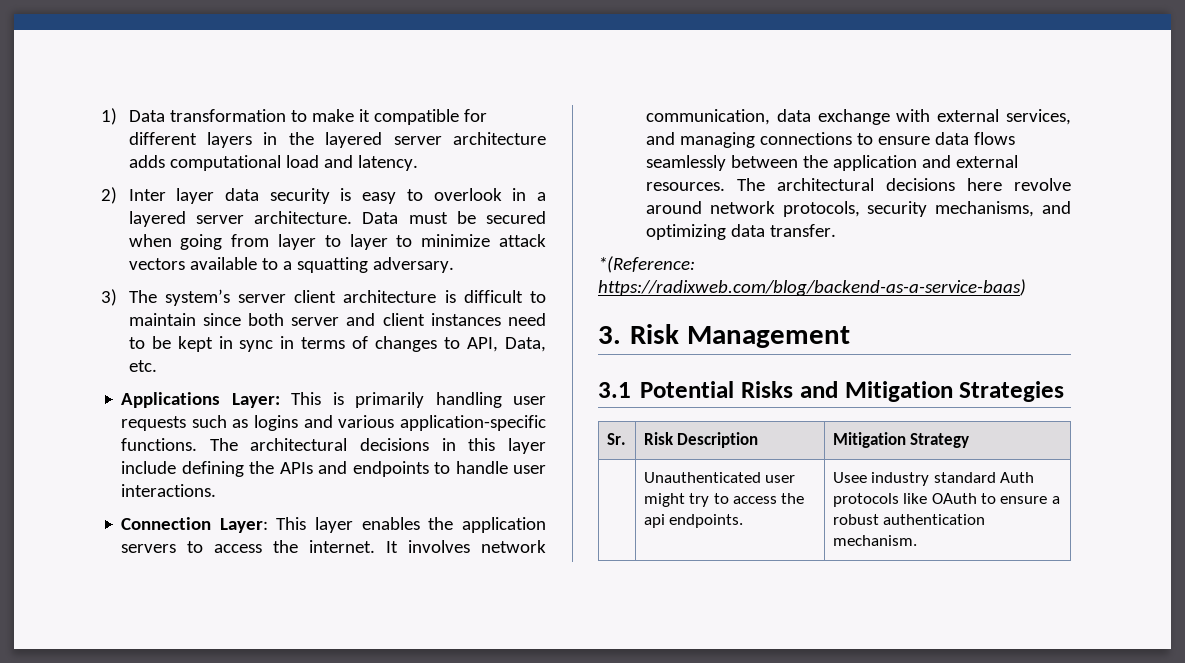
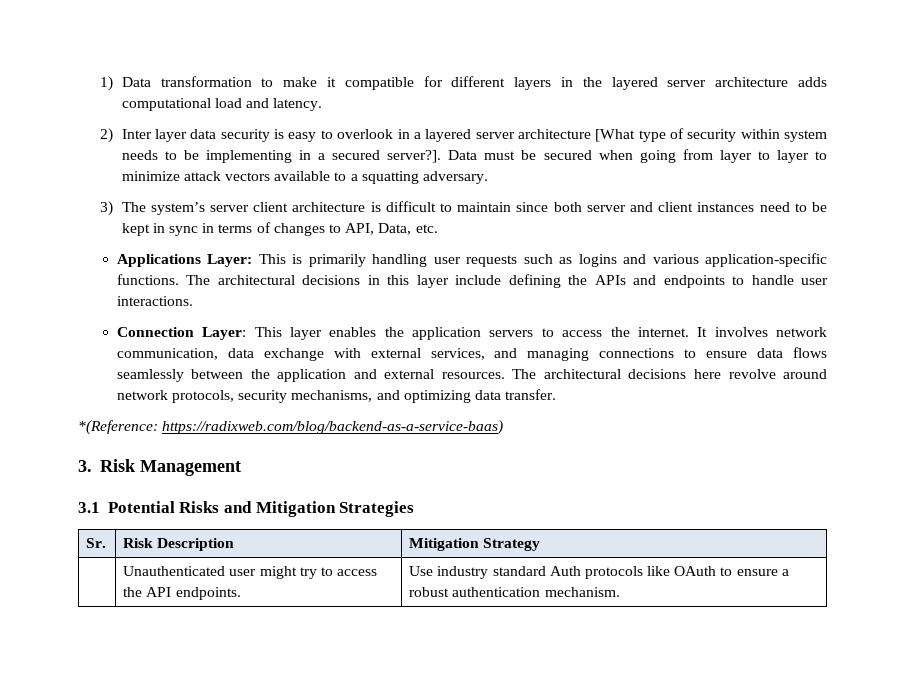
[254,211,353,224] architecture. -> [517,128,827,142] [121,150,442,163] architecture [What type of security within system needs to be implementing in a secured server?].
[643,514,665,528] api -> [146,587,172,597] API
[832,472,867,483] Usee -> [409,566,434,576] Use

